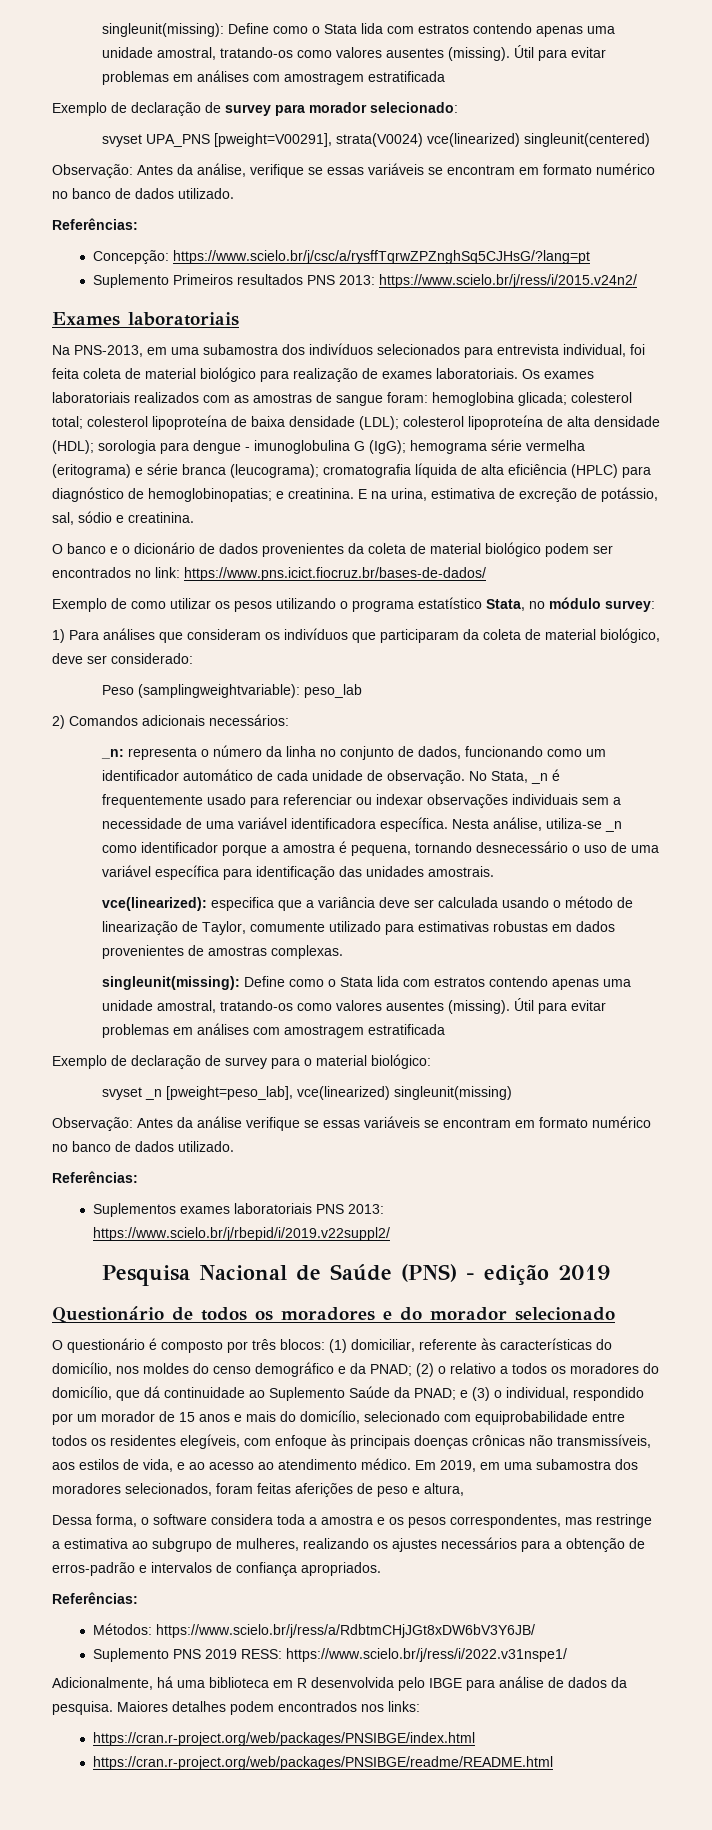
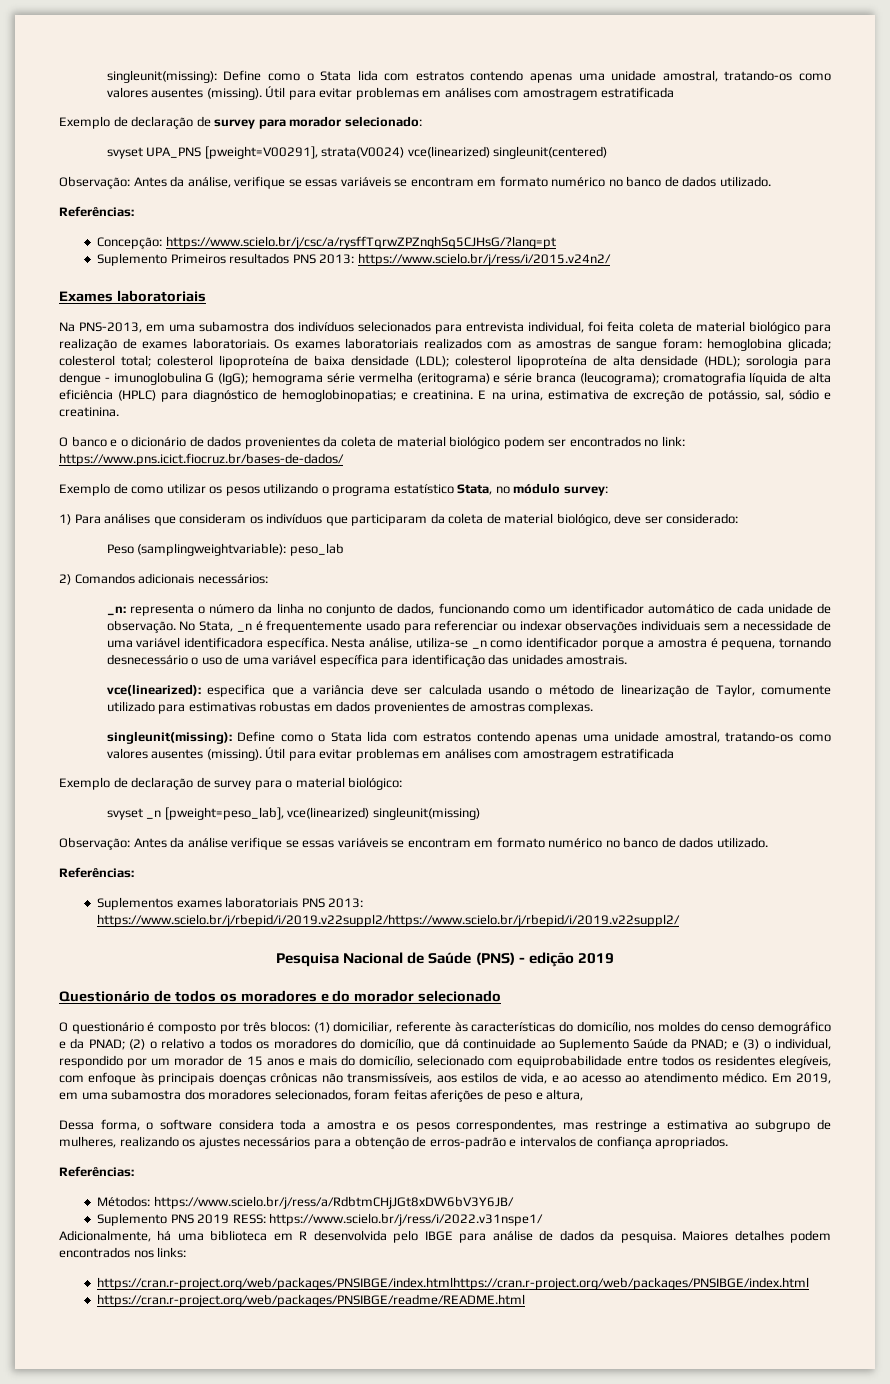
[92,1227,390,1241] https://www.scielo.br/j/rbepid/i/2019.v22suppl2/ -> [97,914,681,927] https://www.scielo.br/j/rbepid/i/2019.v22suppl2/https://www.scielo.br/j/rbepid/i/2019.v22suppl2/
[92,1732,475,1746] https://cran.r-project.org/web/packages/PNSIBGE/index.html -> [97,1277,810,1290] https://cran.r-project.org/web/packages/PNSIBGE/index.htmlhttps://cran.r-project.org/web/packages/PNSIBGE/index.html

